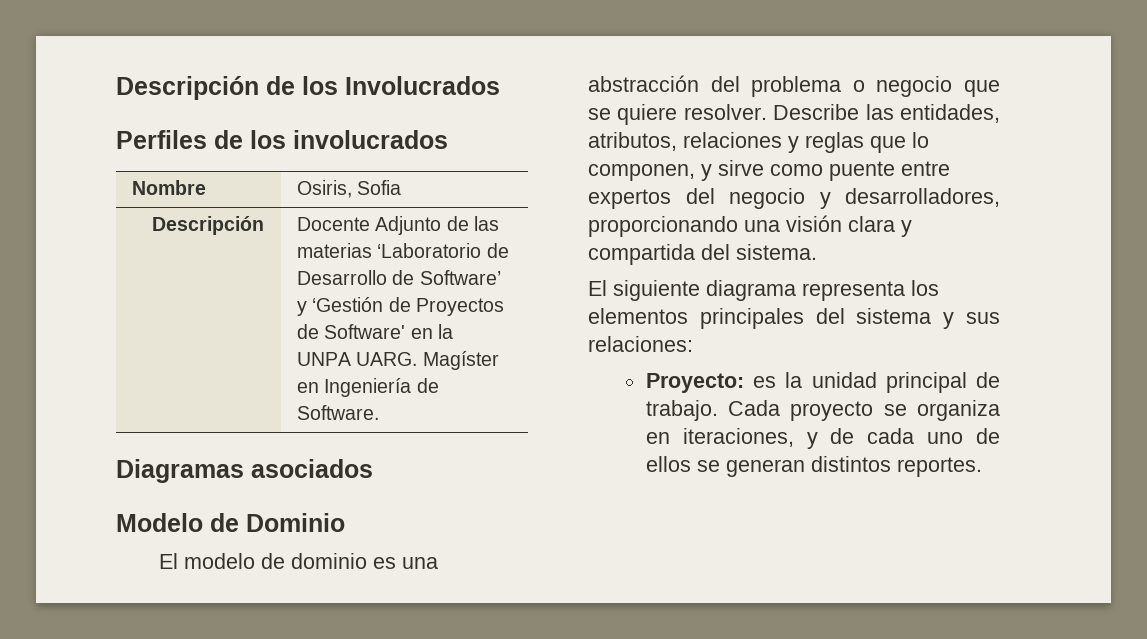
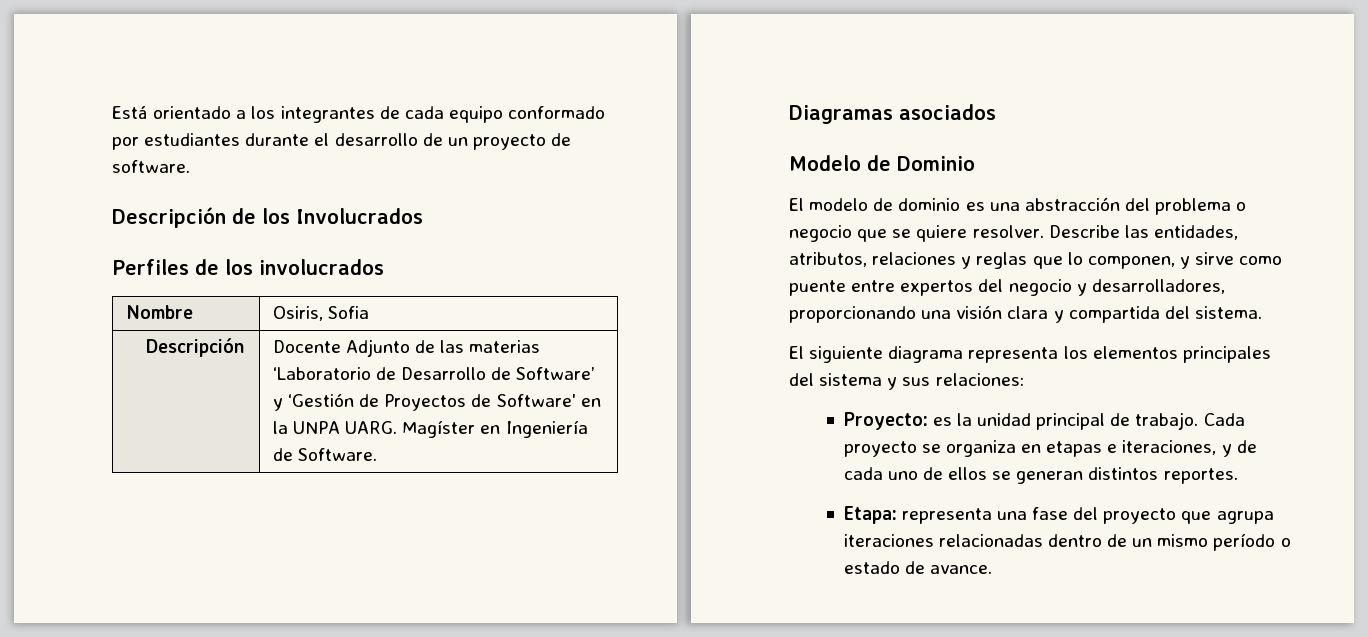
(116, 88) none -> [112,106,606,123] [112,133,572,150] [112,160,190,173] Está orientado a los integrantes de cada equipo conformado por estudiantes durante el desarrollo de un proyecto de software. //
(670, 438) none -> [1046,441,1118,457] etapas e
(982, 467) none -> [843,506,1274,524] [843,533,1291,551] [843,561,992,574] // Etapa: representa una fase del proyecto que agrupa iteraciones relacionadas dentro de un mismo período o estado de avance.

